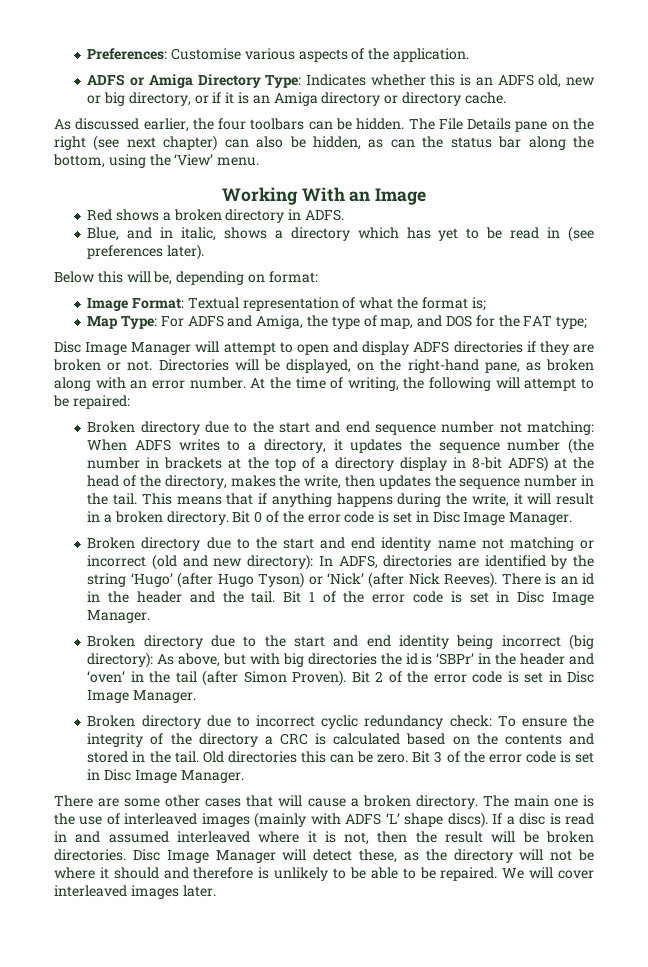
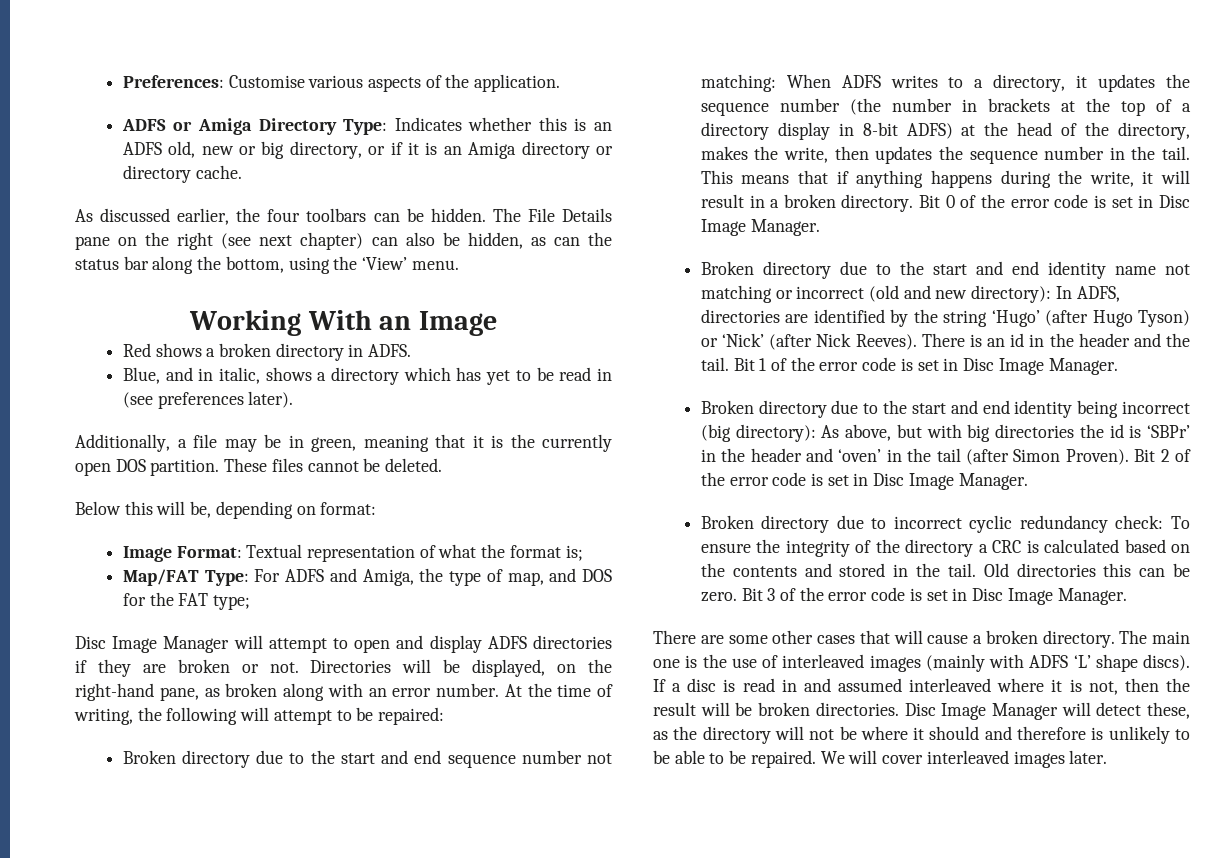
(205, 252) none -> [75,434,612,452] [75,458,443,476] // Additionally, a file may be in green, meaning that it is the currently open DOS partition. These files cannot be deleted.
[87,316,119,329] Map -> [122,569,199,586] Map/FAT

